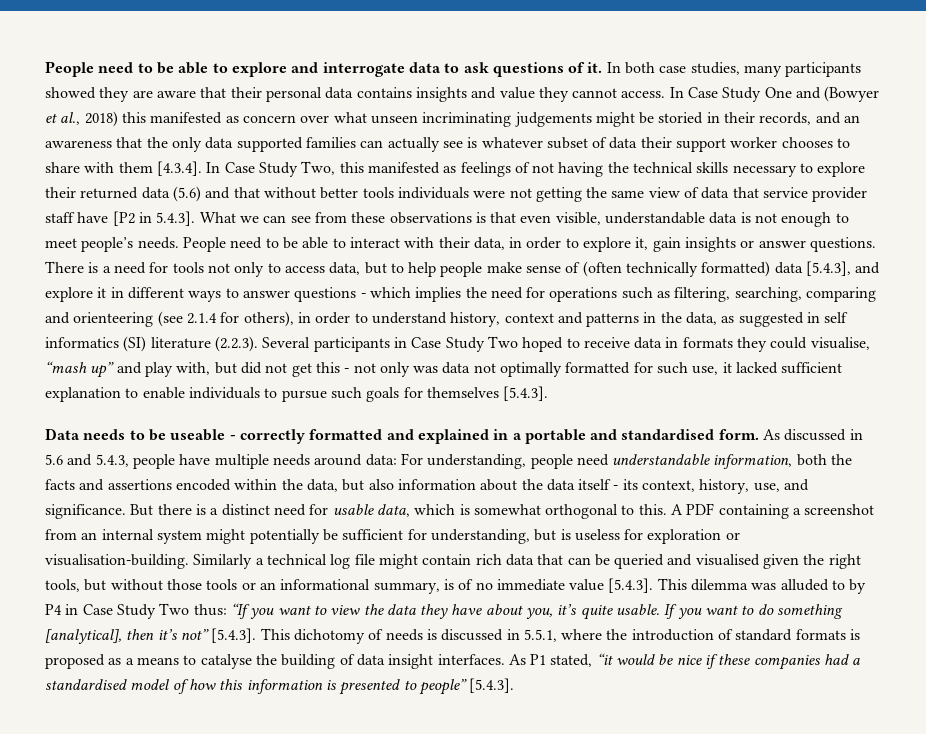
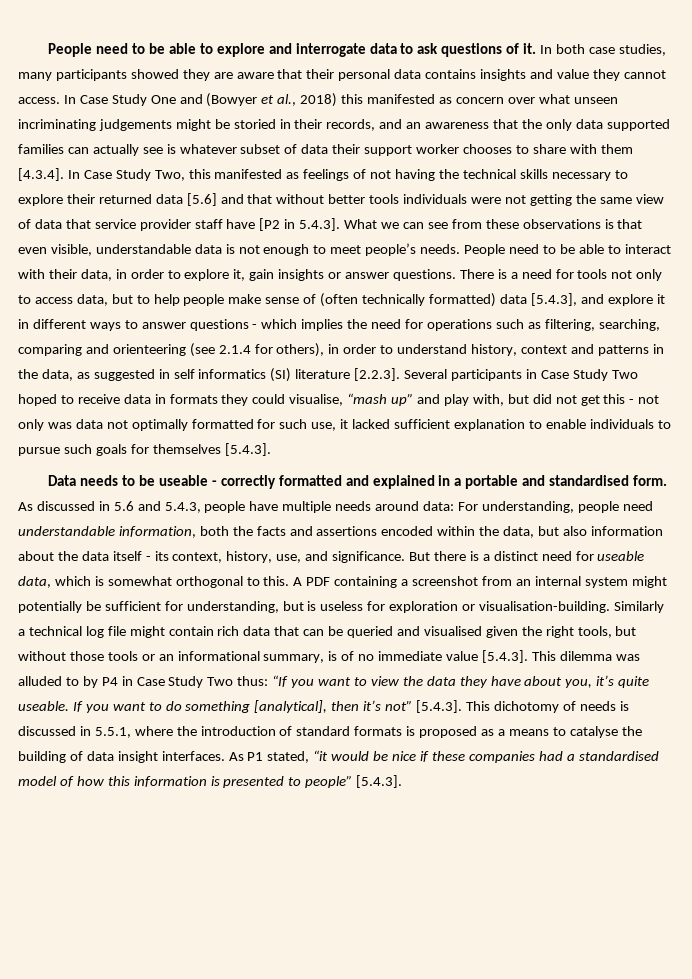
[172,186,201,202] (5.6) -> [186,193,217,206] [5.6]
[214,336,258,352] (2.2.3). -> [354,368,401,381] [2.2.3].
[332,504,374,515] usable -> [597,551,645,561] useable
[616,604,661,615] usable. -> [18,701,69,711] useable.

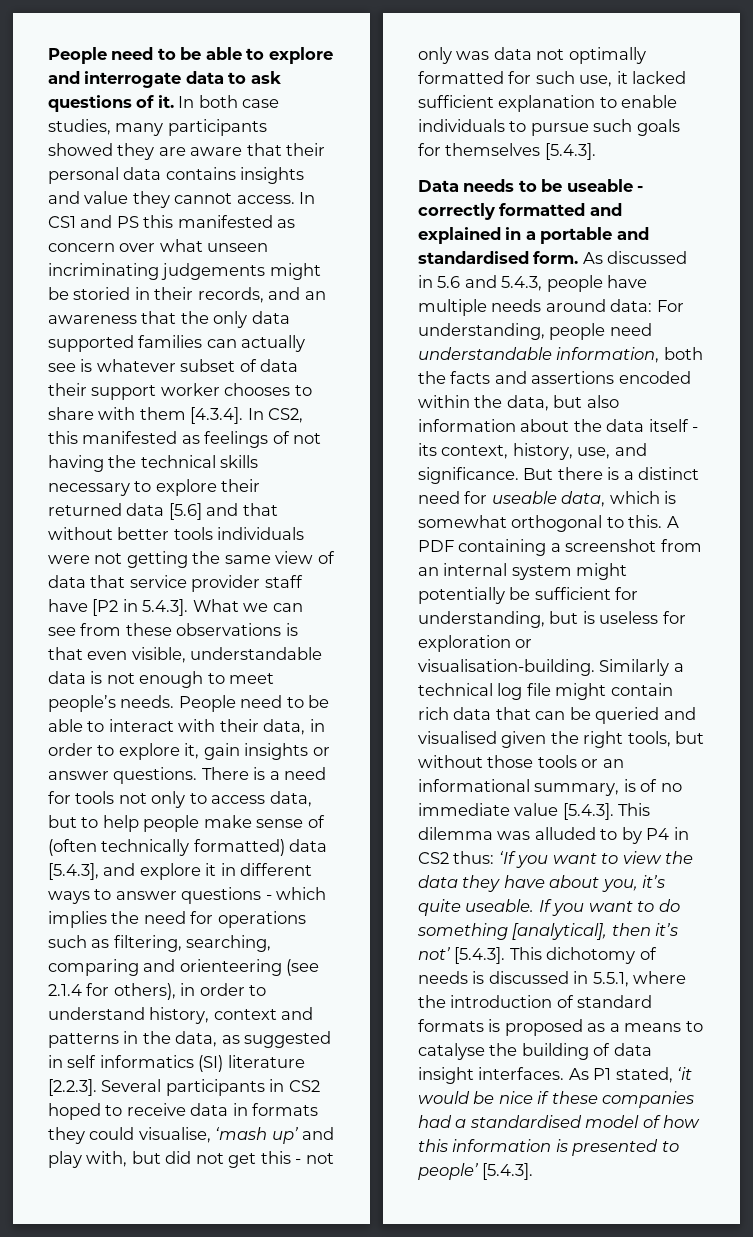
[79,93,338,107] Case Study One and (Bowyer et al., 2018) -> [48,215,139,228] CS1 and PS
[83,169,185,181] Case Study Two, -> [268,408,304,423] CS2,
[540,369,638,381] Case Study Two -> [288,1080,320,1092] CS2
[347,393,414,406] “mash up” -> [215,1127,299,1144] ‘mash up’
[136,675,289,688] Case Study Two thus: “If -> [418,851,516,864] CS2 thus: ‘If
[385,700,413,711] not” -> [418,947,451,960] not’
[313,750,329,761] “it -> [677,1067,693,1080] ‘it
[305,775,353,788] people” -> [418,1163,479,1180] people’

